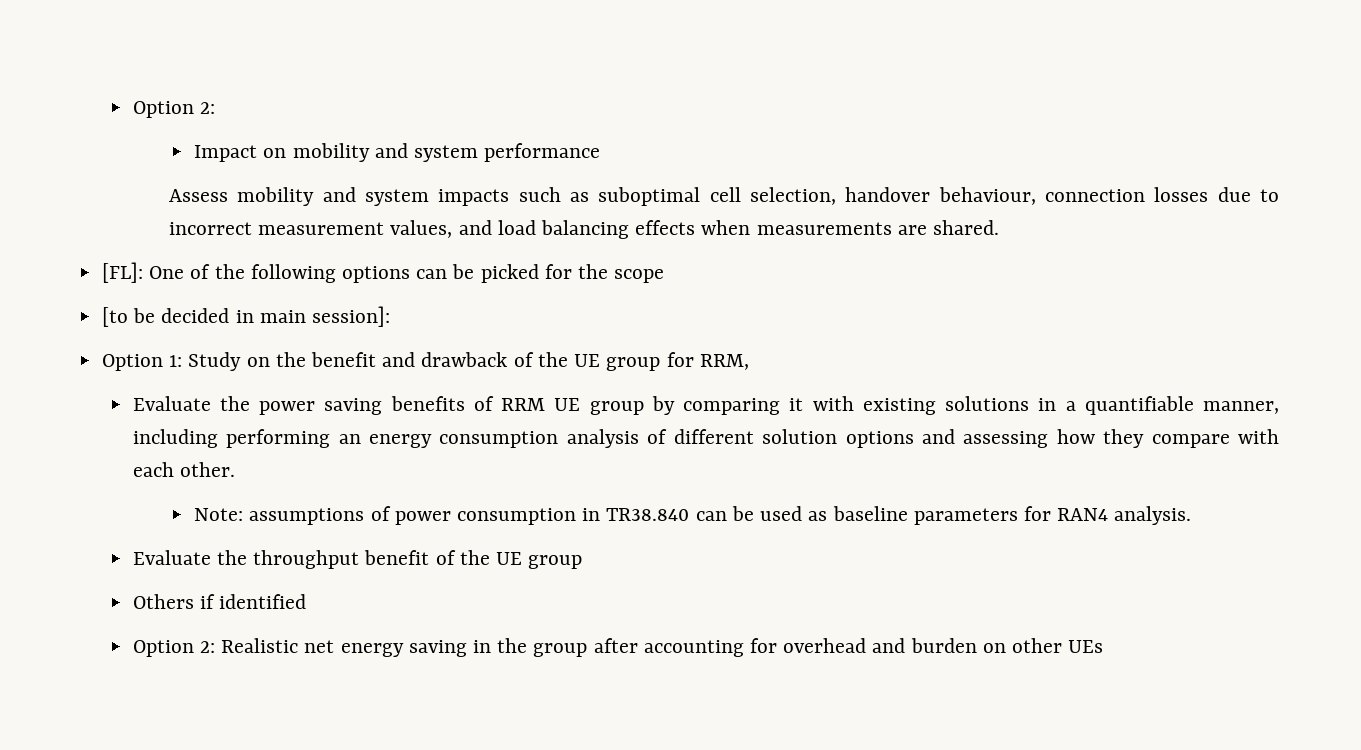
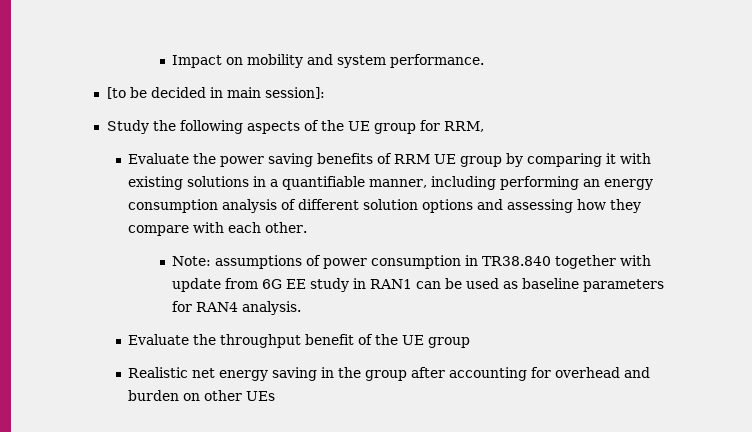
[132,101,215,118] Option 2: // -> (171, 61) none
[484,143,601,162] [168,187,1279,206] [168,220,999,239] [102,262,665,283] performance // Assess mobility and system impacts such as suboptimal cell selection, handover behaviour, connection losses due to incorrect measurement values, and load balancing effects when measurements are shared. // [FL]: One of the following options can be picked for the scope -> [389,54,484,68] performance.
[102,352,508,371] Option 1: Study on the benefit and drawback -> [106,120,300,134] Study the following aspects
(690, 514) none -> [554,255,651,269] [171,278,412,292] together with update from 6G EE study in RAN1
[132,594,307,609] [132,640,215,657] Others if identified // Option 2: -> (471, 342) none

